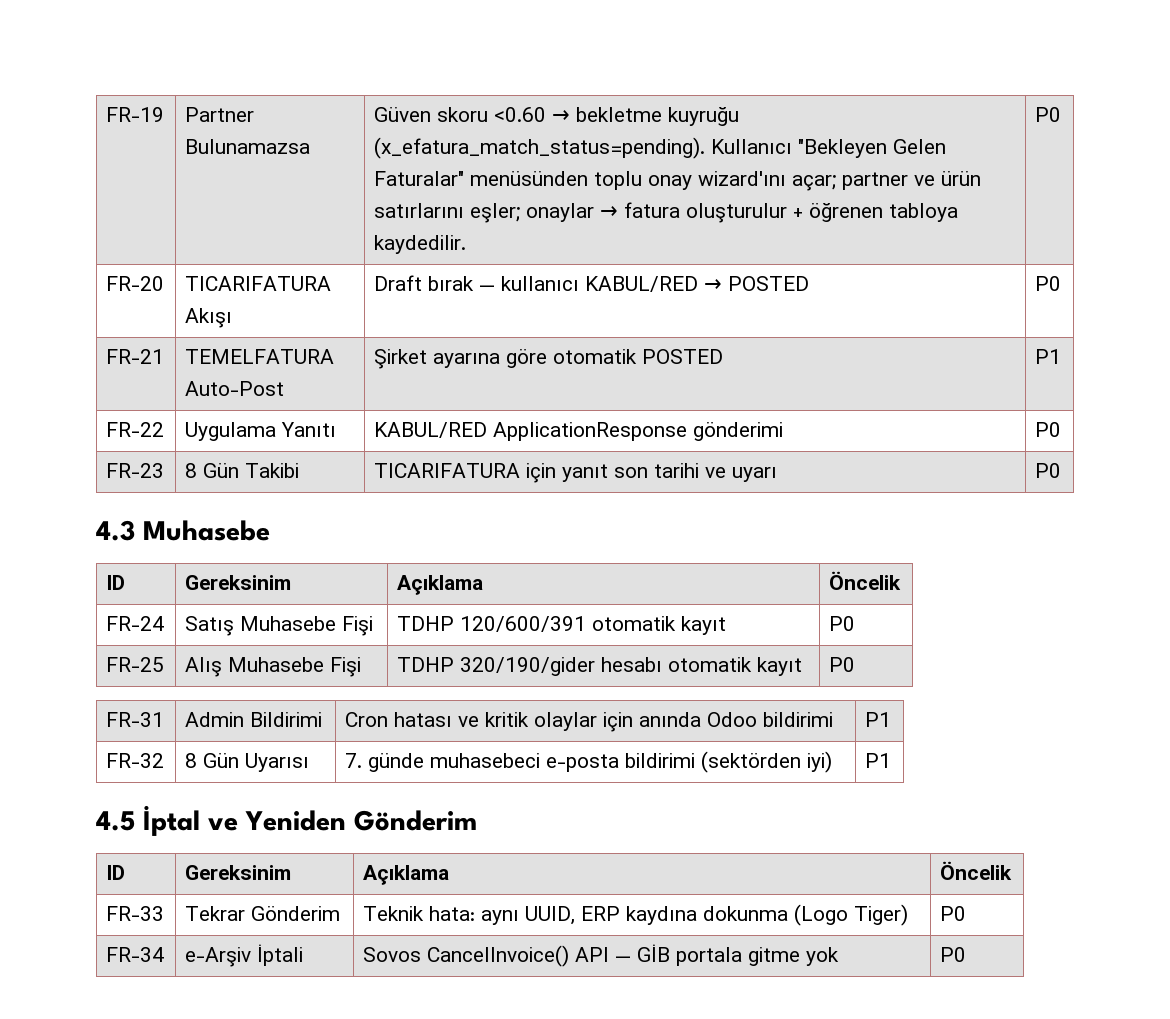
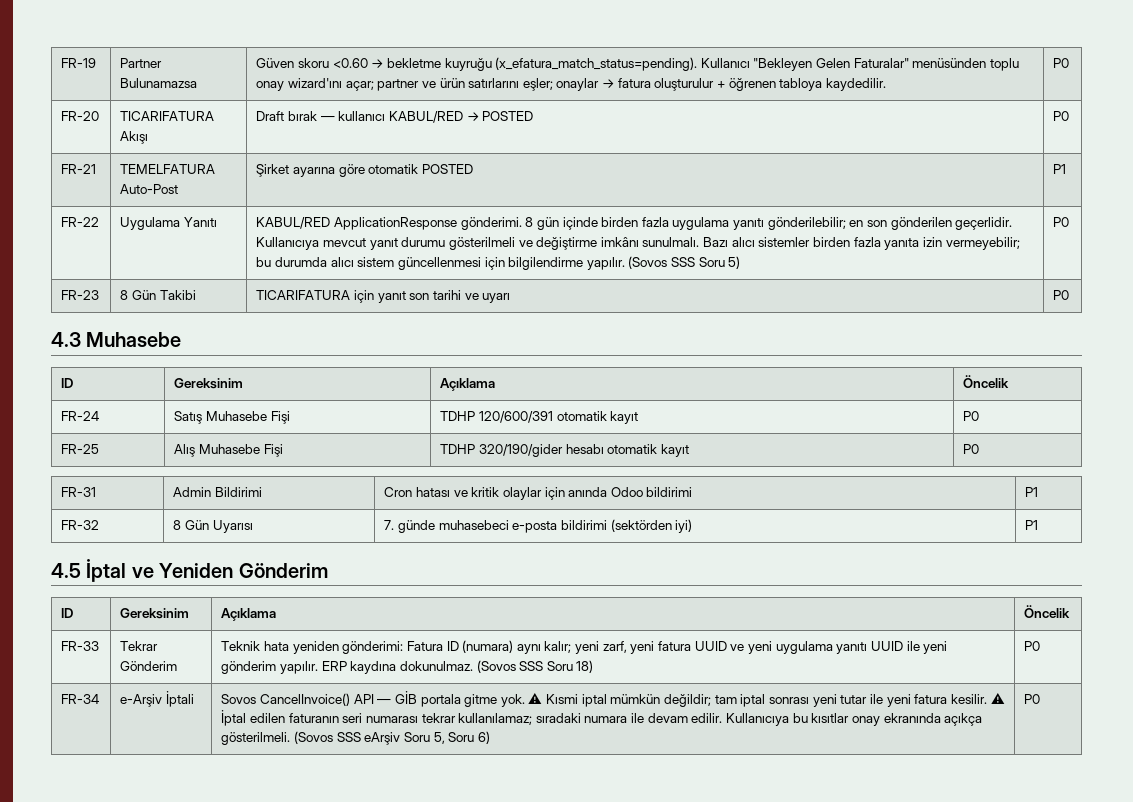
[693,422,784,441] gönderimi -> [460,217,1013,230] [256,237,1020,250] [256,256,741,270] gönderimi. 8 gün içinde birden fazla uygulama yanıtı gönderilebilir; en son gönderilen geçerlidir. Kullanıcıya mevcut yanıt durumu gösterilmeli ve değiştirme imkânı sunulmalı. Bazı alıcı sistemler birden fazla yanıta izin vermeyebilir; bu durumda alıcı sistem güncellenmesi için bilgilendirme yapılır. (Sovos SSS Soru 5)
[429,904,909,926] hata: aynı UUID, ERP kaydına dokunma (Logo Tiger) -> [263,640,948,654] [221,660,594,674] hata yeniden gönderimi: Fatura ID (numara) aynı kalır; yeni zarf, yeni fatura UUID ve yeni uygulama yanıtı UUID ile yeni gönderim yapılır. ERP kaydına dokunulmaz. (Sovos SSS Soru 18)
[806,947,840,966] yok -> [500,692,1005,707] [221,710,983,726] [221,731,490,745] yok. ⚠ Kısmi iptal mümkün değildir; tam iptal sonrası yeni tutar ile yeni fatura kesilir. ⚠ İptal edilen faturanın seri numarası tekrar kullanılamaz; sıradaki numara ile devam edilir. Kullanıcıya bu kısıtlar onay ekranında açıkça gösterilmeli. (Sovos SSS eArşiv Soru 5, Soru 6)

